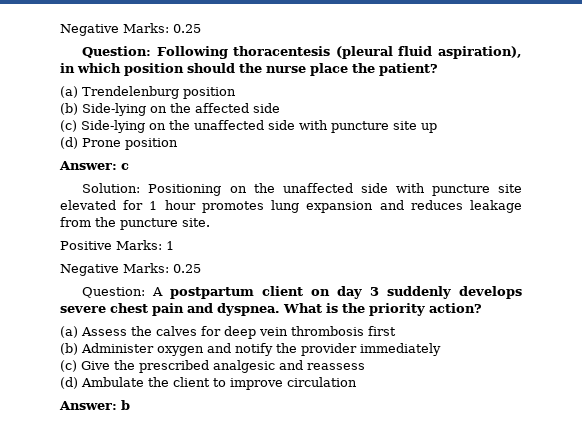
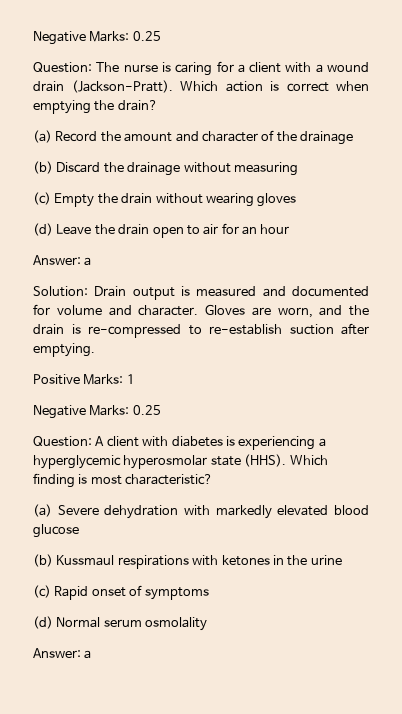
[60,23,201,36] [82,46,522,59] [60,63,438,76] [60,86,236,99] [60,103,280,116] [60,120,437,133] [60,137,178,150] [59,161,129,170] Negative Marks: 0.25 // Question: Following thoracentesis (pleural fluid aspiration), in which position should the nurse place the patient? // (a) Trendelenburg position // (b) Side-lying on the affected side // (c) Side-lying on the unaffected side with puncture site up // (d) Prone position // Answer: c -> [33,31,161,45] [33,61,370,76] [33,80,369,93] [33,100,158,114] [33,130,353,145] [33,161,298,176] [33,192,297,207] [33,223,290,238] [33,255,92,266] Negative Marks: 0.25 // Question: The nurse is caring for a client with a wound drain (Jackson-Pratt). Which action is correct when emptying the drain? // (a) Record the amount and character of the drainage // (b) Discard the drainage without measuring // (c) Empty the drain without wearing gloves // (d) Leave the drain open to air for an hour // Answer: a
[148,183,522,196] [60,200,522,213] [60,217,210,230] Positioning on the unaffected side with puncture site elevated for 1 hour promotes lung expansion and reduces leakage from the puncture site. -> [94,286,370,300] [33,304,369,318] [33,323,369,338] [33,343,95,357] Drain output is measured and documented for volume and character. Gloves are worn, and the drain is re-compressed to re-establish suction after emptying.
[170,286,522,299] [60,303,482,316] [60,326,396,339] [60,343,441,356] [60,360,365,373] [60,377,357,390] [59,400,130,410] postpartum client on day 3 suddenly develops severe chest pain and dyspnea. What is the priority action? // (a) Assess the calves for deep vein thrombosis first // (b) Administer oxygen and notify the provider immediately // (c) Give the prescribed analgesic and reassess // (d) Ambulate the client to improve circulation // Answer: b -> [106,436,326,450] [33,454,328,469] [33,473,214,488] [33,504,369,519] [33,524,79,538] [33,554,342,569] [33,585,209,600] [33,616,208,631] [33,648,92,659] client with diabetes is experiencing a hyperglycemic hyperosmolar state (HHS). Which finding is most characteristic? // (a) Severe dehydration with markedly elevated blood glucose // (b) Kussmaul respirations with ketones in the urine // (c) Rapid onset of symptoms // (d) Normal serum osmolality // Answer: a

